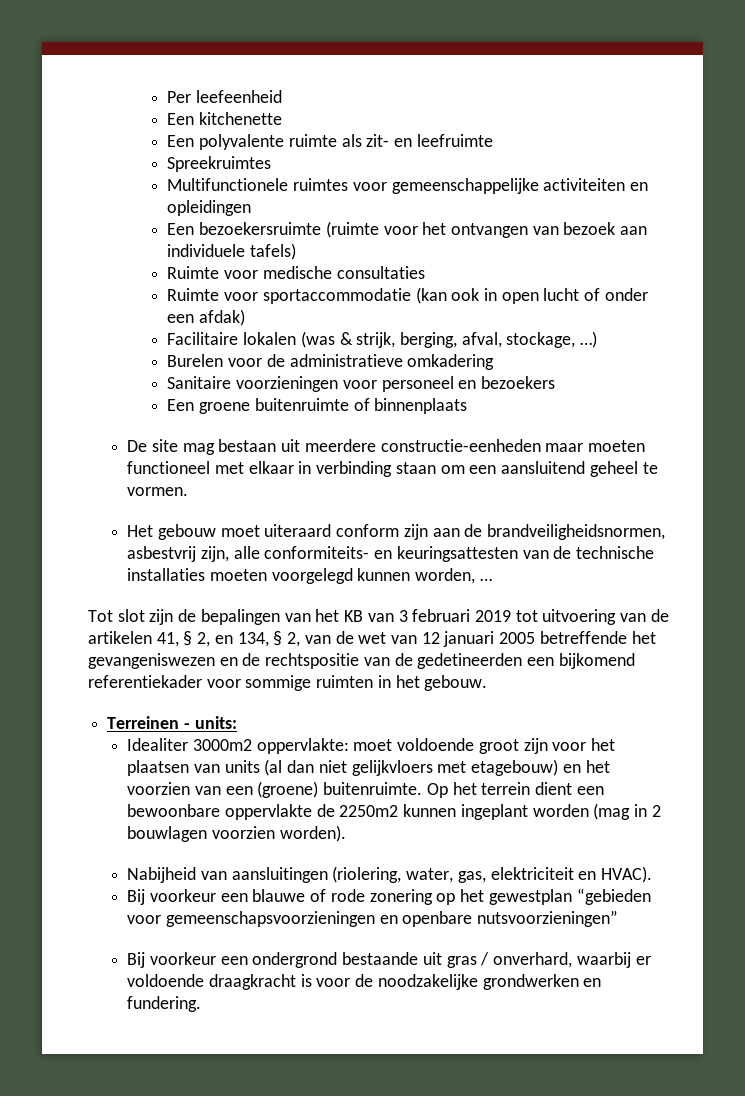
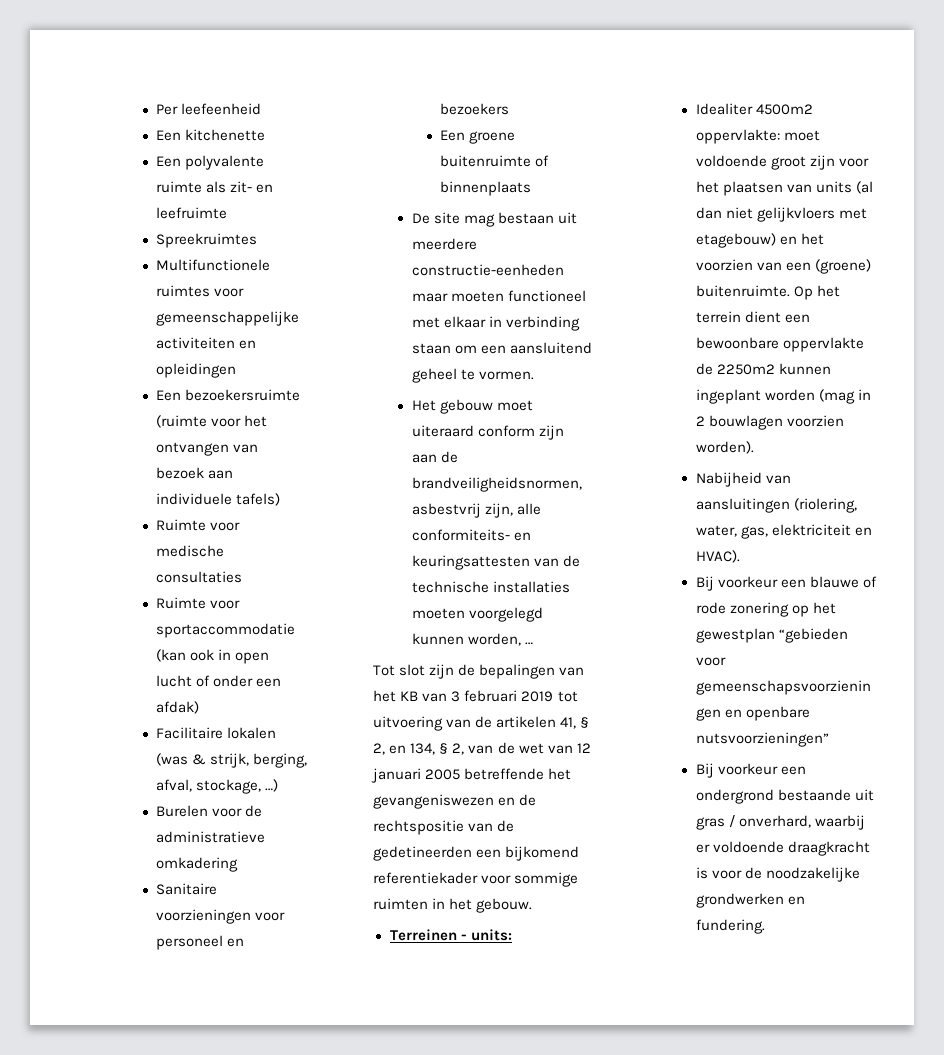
[193,739,253,751] 3000m2 -> [755,104,813,115] 4500m2

